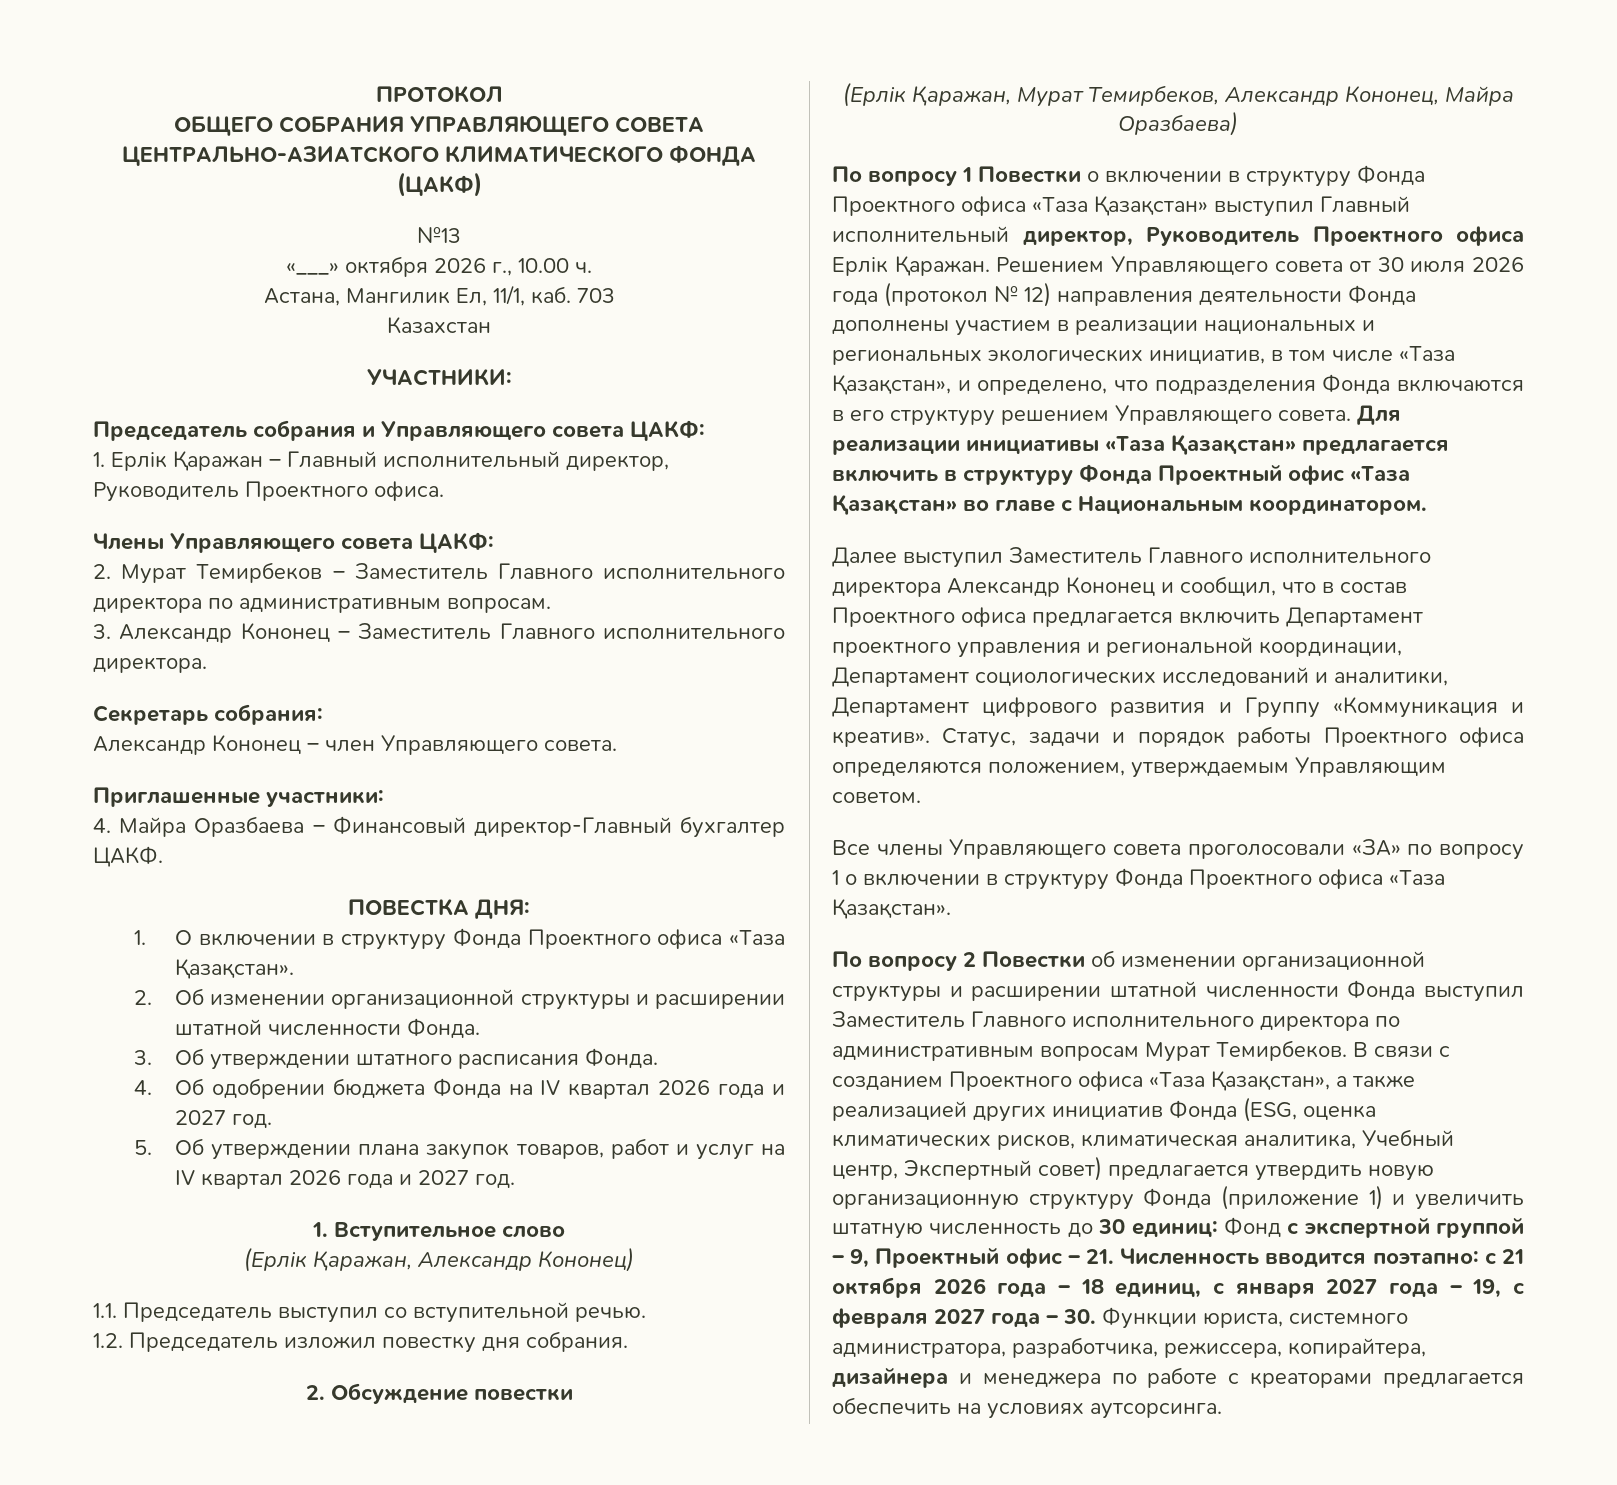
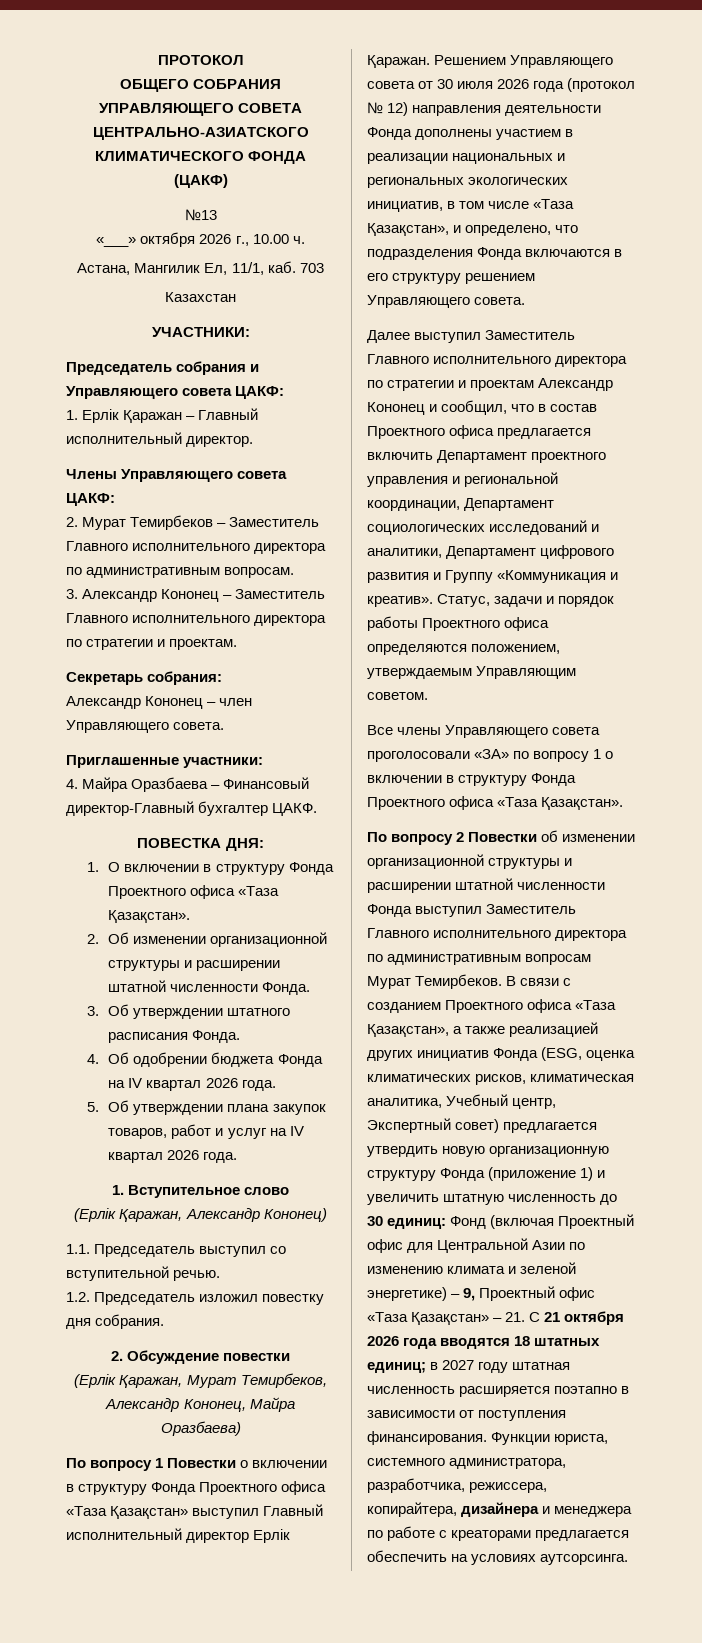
[566,455,669,471] [93,481,444,502] директор, Руководитель Проектного офиса. -> [186,436,254,447] директор.
[93,657,207,673] директора. -> [254,615,327,626] [66,639,238,650] директора по стратегии и проектам.
[718,1084,785,1099] [175,1110,273,1129] года и 2027 год. -> [241,1080,276,1091] года.
[347,1170,516,1189] года и 2027 год. -> [203,1152,238,1163] года.
[1022,226,1524,246] директор, Руководитель Проектного офиса -> [186,1532,250,1543] директор
[1357,405,1401,425] [832,434,1449,455] [832,464,1410,485] [832,494,1427,515] Для реализации инициативы «Таза Қазақстан» предлагается включить в структуру Фонда Проектный офис «Таза Қазақстан» во главе с Национальным координатором. -> (526, 301) none
(941, 589) none -> [367,380,535,391] по стратегии и проектам
[1287,1217,1524,1238] [832,1247,1524,1268] [832,1277,1525,1298] [832,1308,1096,1328] с экспертной группой – 9, Проектный офис – 21. Численность вводится поэтапно: с 21 октября 2026 года – 18 единиц, с января 2027 года – 19, с февраля 2027 года – 30. -> [490,1214,635,1229] [367,1238,586,1253] [367,1262,577,1274] [367,1286,596,1301] [367,1311,625,1325] [367,1336,601,1349] [367,1360,571,1373] [367,1386,630,1397] [367,1410,567,1421] [367,1431,487,1445] (включая Проектный офис для Центральной Азии по изменению климата и зеленой энергетике) – 9, Проектный офис «Таза Қазақстан» – 21. С 21 октября 2026 года вводятся 18 штатных единиц; в 2027 году штатная численность расширяется поэтапно в зависимости от поступления финансирования.

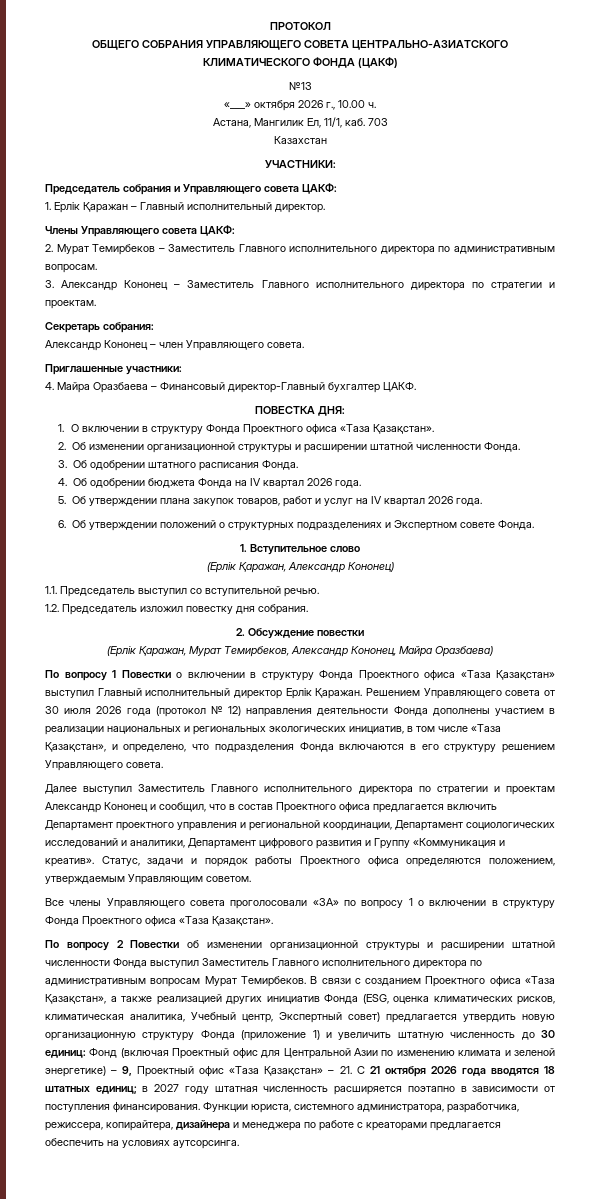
[133,1008,224,1019] утверждении -> [89,460,145,471] одобрении
(238, 1157) none -> [58,520,534,531] // 6. Об утверждении положений о структурных подразделениях и Экспертном совете Фонда.

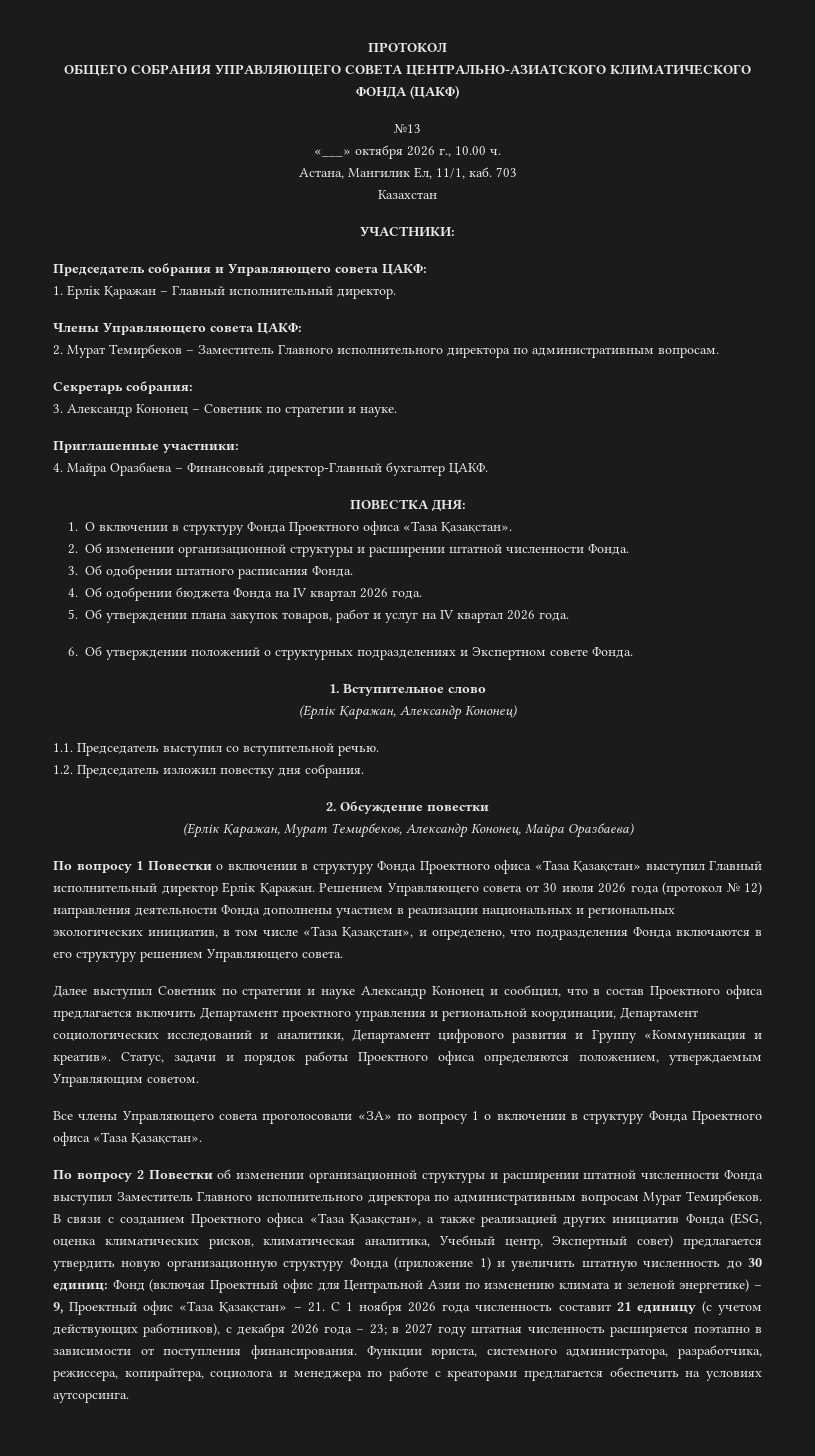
(97, 268) none -> [53,381,193,394] // Секретарь собрания:
[187,280,556,291] [45,300,96,309] [45,322,154,333] [45,340,304,351] Заместитель Главного исполнительного директора по стратегии и проектам. // Секретарь собрания: // Александр Кононец – член Управляющего совета. -> [204,404,397,417] Советник по стратегии и науке.
[138,784,555,795] Заместитель Главного исполнительного директора по стратегии и проектам -> [157,986,356,999] Советник по стратегии и науке
[369,1066,555,1077] [45,1086,137,1094] 21 октября 2026 года вводятся 18 штатных единиц; -> [345,1301,763,1315] [53,1323,387,1337] 1 ноября 2026 года численность составит 21 единицу (с учетом действующих работников), с декабря 2026 года – 23;
[176,1120,230,1131] дизайнера -> [210,1370,274,1379] социолога

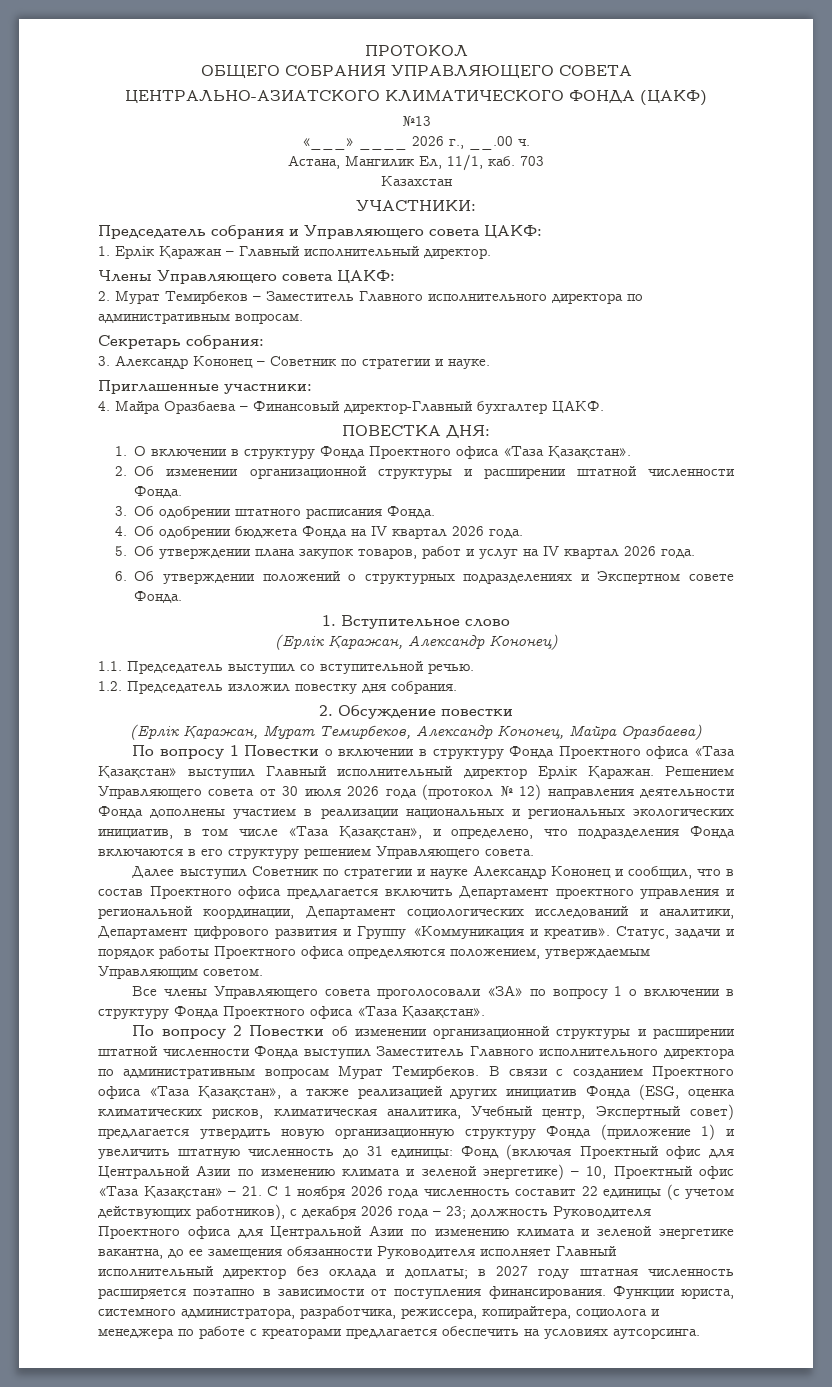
(403, 69) none -> (632, 70) //
[355,145,403,159] октября -> [359,146,407,150] ____
[455,146,486,155] 10.00 -> [469,136,513,150] __.00
[748,1258,762,1267] [53,1283,108,1292] 30 единиц: -> [366,1146,453,1158] 31 единицы:
[53,1302,63,1314] 9, -> [586,1166,607,1179] 10,
[616,1302,696,1314] 21 единицу -> [581,1186,661,1198] 22 единицы
(387, 1329) none -> [471,1206,651,1219] [98,1225,734,1239] [98,1246,617,1259] [98,1266,468,1279] должность Руководителя Проектного офиса для Центральной Азии по изменению климата и зеленой энергетике вакантна, до ее замещения обязанности Руководителя исполняет Главный исполнительный директор без оклада и доплаты;

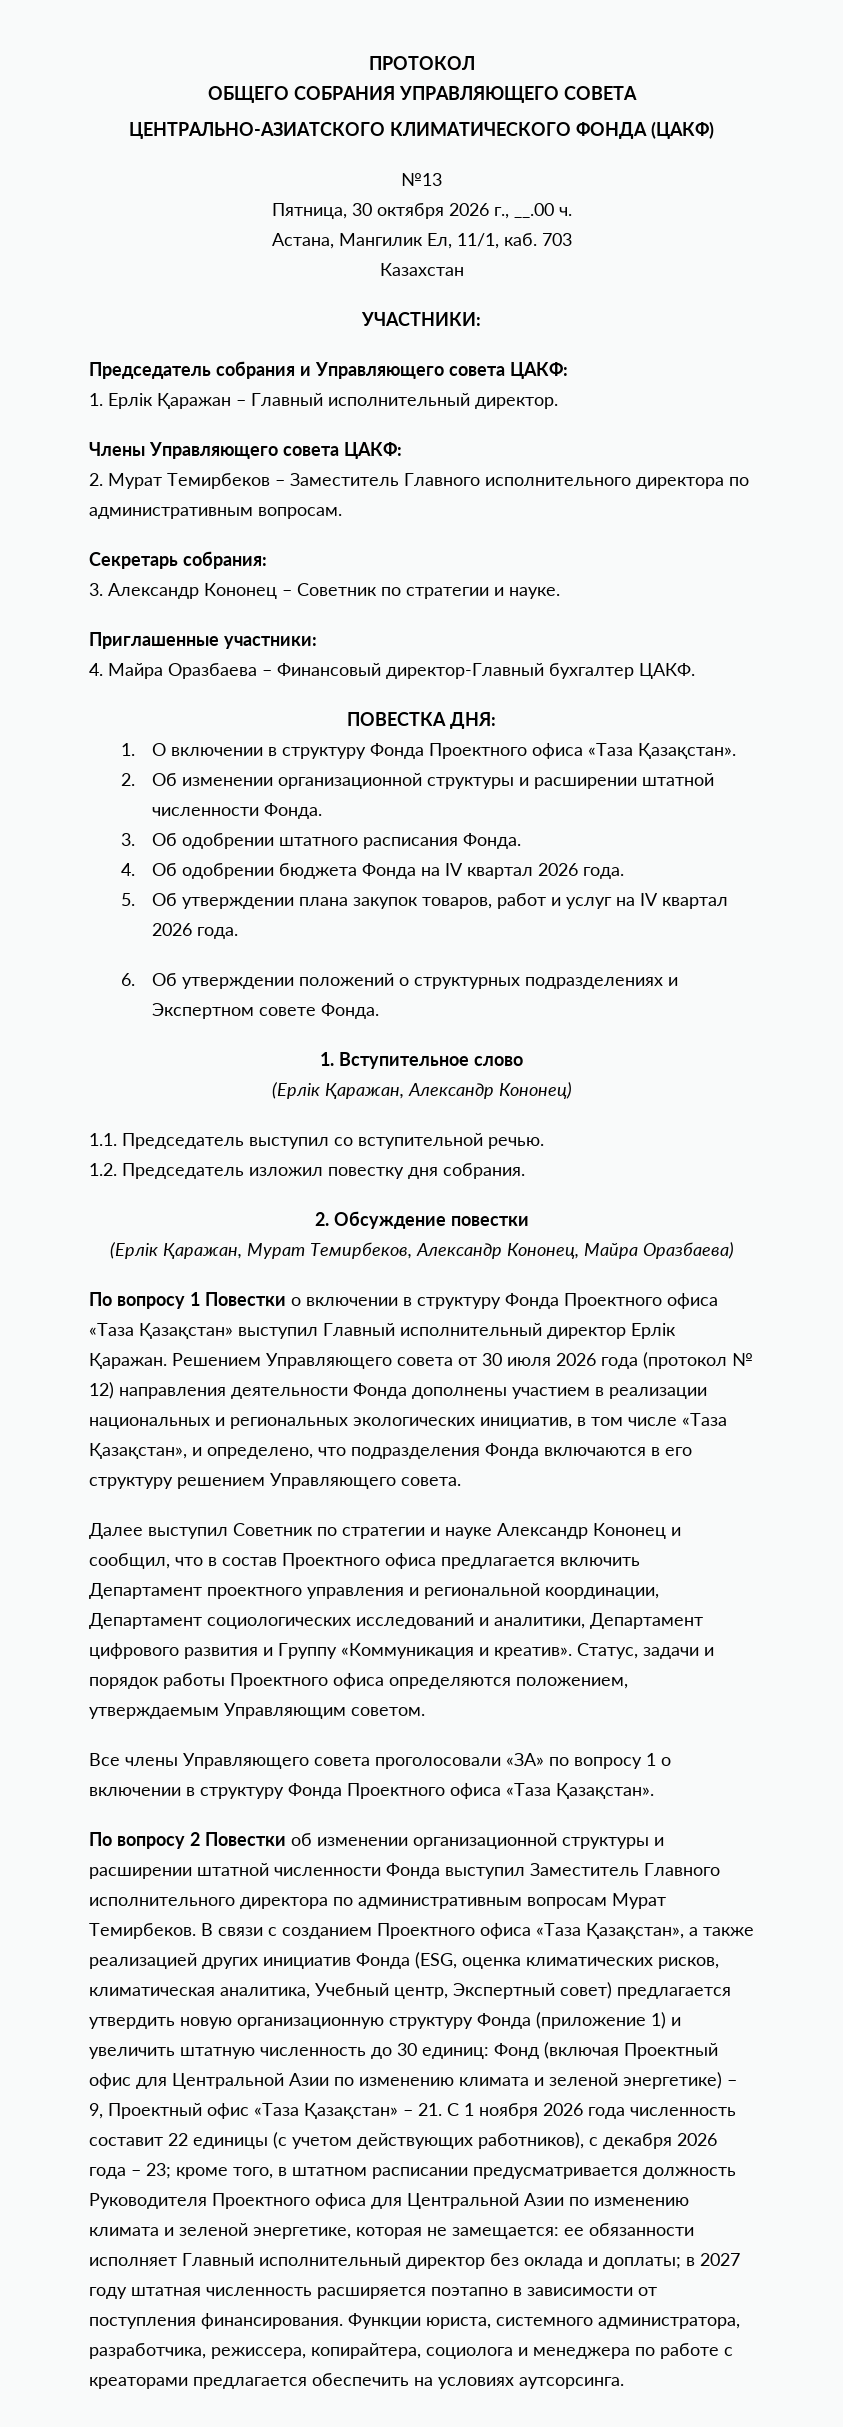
[302,138,407,150] «___» ____ -> [271,203,444,219] Пятница, 30 октября
[366,1146,453,1158] 31 единицы: -> [397,2043,489,2059] 30 единиц:
[586,1166,607,1179] 10, -> [89,2103,103,2119] 9,
(466, 1212) none -> [176,2167,638,2179] кроме того, в штатном расписании предусматривается
[659,1228,734,1239] [98,1246,475,1259] энергетике вакантна, до ее замещения обязанности Руководителя -> [253,2223,694,2239] энергетике, которая не замещается: ее обязанности

